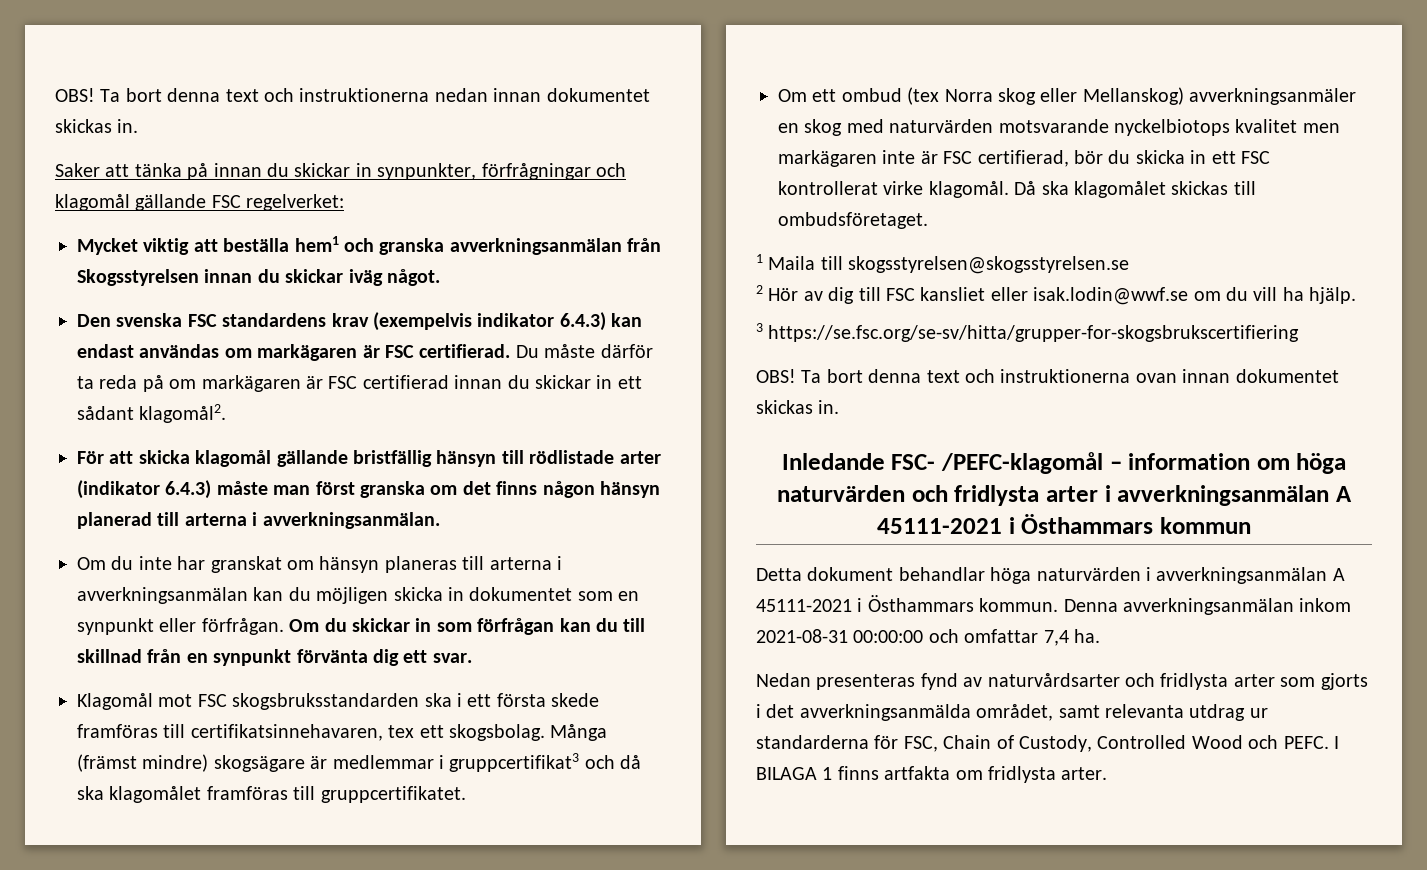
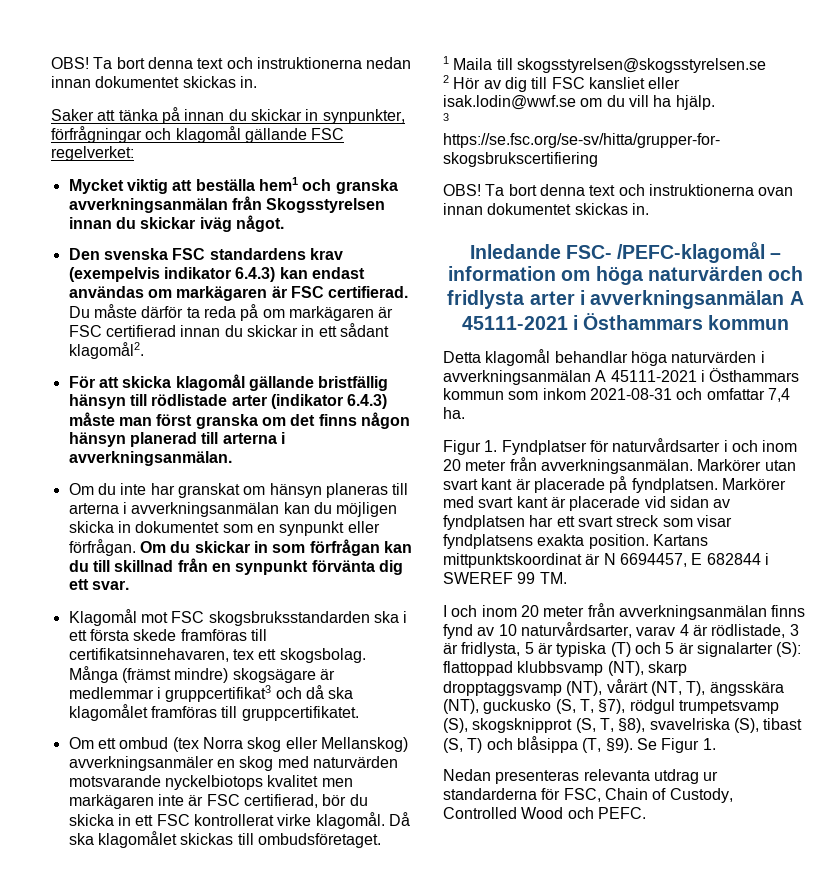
[807,567,894,581] dokument -> [485,349,551,366] klagomål
[979,598,1294,615] kommun. Denna avverkningsanmälan -> [443,388,539,400] kommun som
[853,630,924,643] 00:00:00 -> (672, 394) none
[756,673,1368,690] [756,704,1100,721] Nedan presenteras fynd av naturvårdsarter och fridlysta arter som gjorts i det avverkningsanmälda området, samt -> [443,438,798,455] [443,457,796,474] [443,476,786,493] [443,496,731,511] [443,515,732,530] [443,534,708,549] [443,553,769,568] [443,572,567,584] [443,603,806,620] [443,622,799,639] [443,642,802,657] [443,661,687,676] [443,679,784,696] [443,699,779,714] [443,718,803,733] [443,736,716,753] [443,769,580,784] Figur 1. Fyndplatser för naturvårdsarter i och inom 20 meter från avverkningsanmälan. Markörer utan svart kant är placerade på fyndplatsen. Markörer med svart kant är placerade vid sidan av fyndplatsen har ett svart streck som visar fyndplatsens exakta position. Kartans mittpunktskoordinat är N 6694457, E 682844 i SWEREF 99 TM. // I och inom 20 meter från avverkningsanmälan finns fynd av 10 naturvårdsarter, varav 4 är rödlistade, 3 är fridlysta, 5 är typiska (T) och 5 är signalarter (S): flattoppad klubbsvamp (NT), skarp dropptaggsvamp (NT), vårärt (NT, T), ängsskära (NT), guckusko (S, T, §7), rödgul trumpetsvamp (S), skogsknipprot (S, T, §8), svavelriska (S), tibast (S, T) och blåsippa (T, §9). Se Figur 1. // Nedan presenteras
[1334,736,1339,749] [756,766,1108,783] I BILAGA 1 finns artfakta om fridlysta arter. -> (646, 813) none

